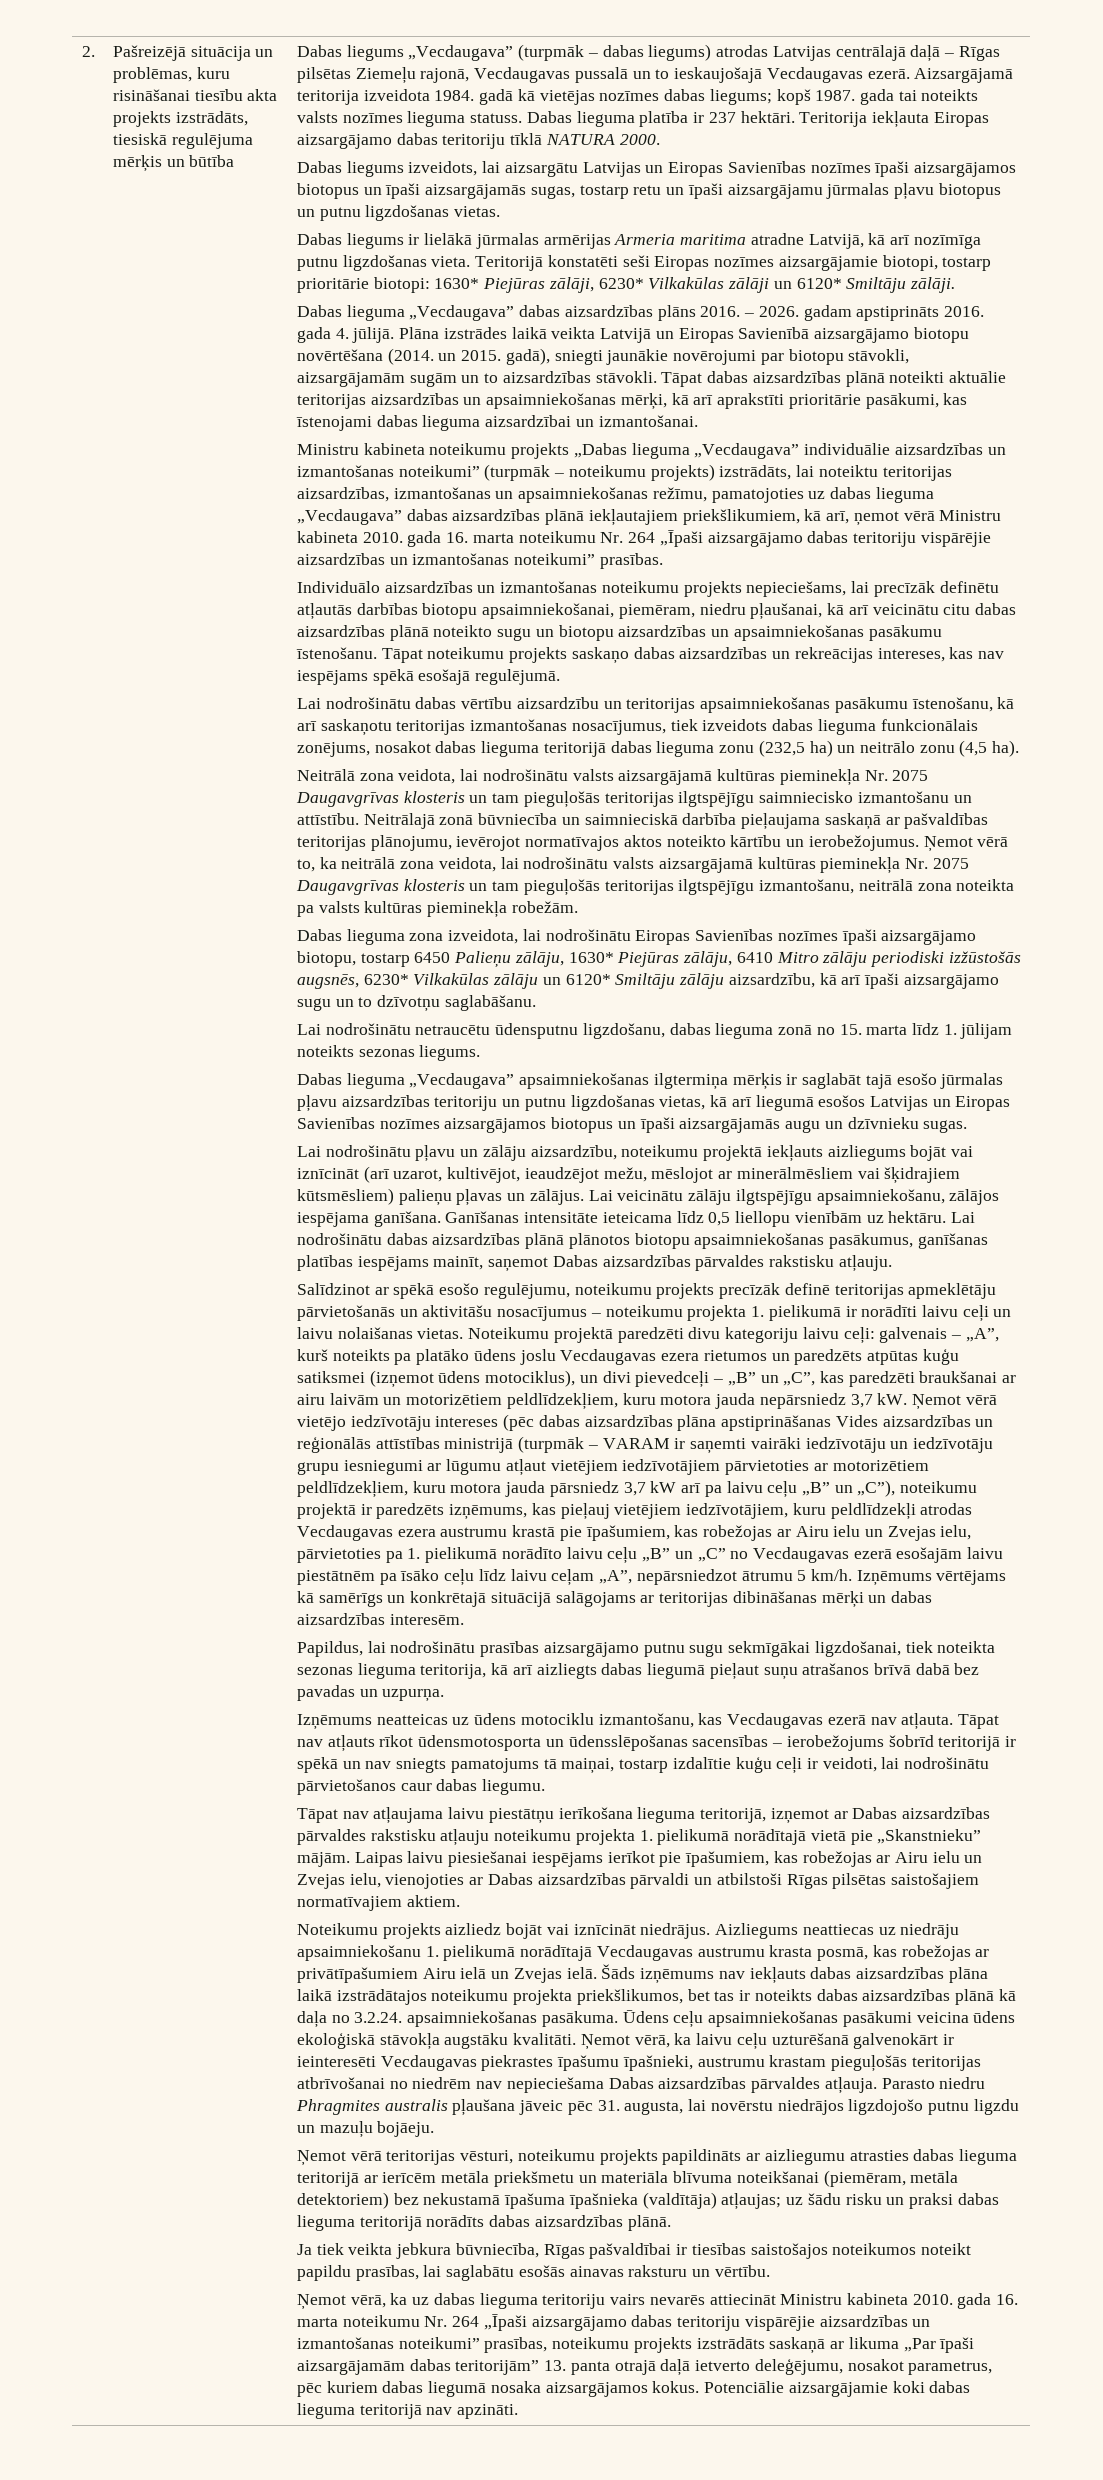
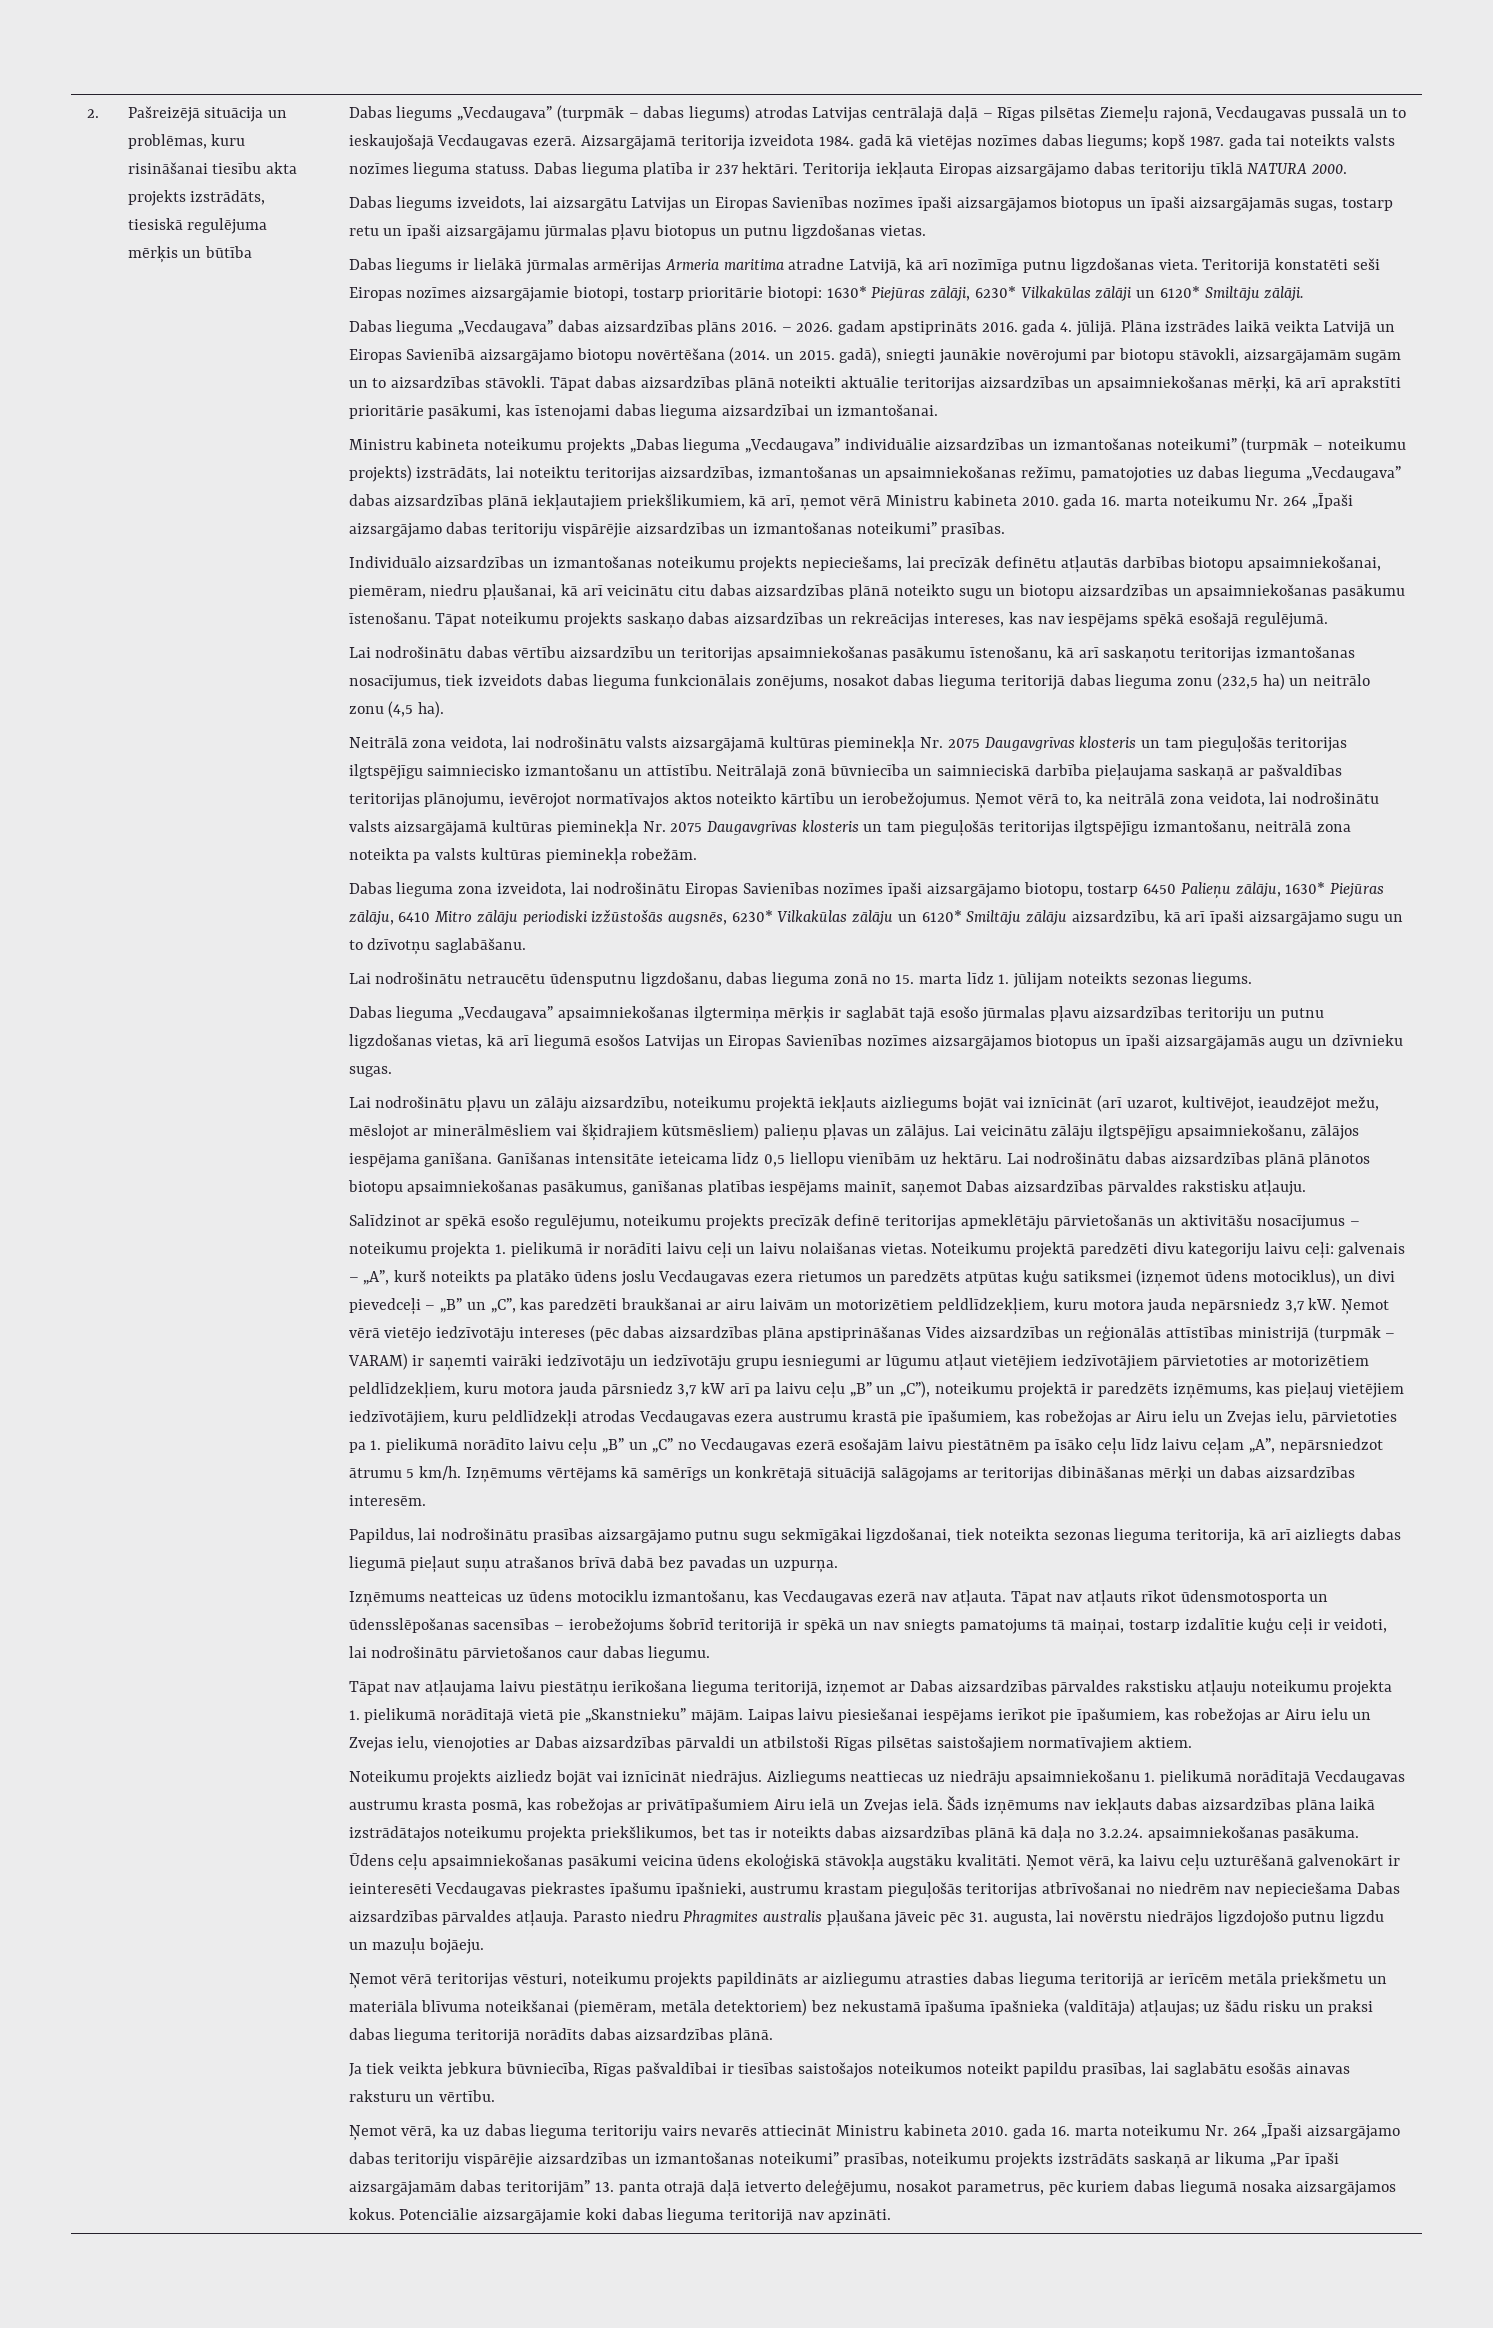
[602,1438,670,1449] VARAM -> [347,1353,408,1370] VARAM)

